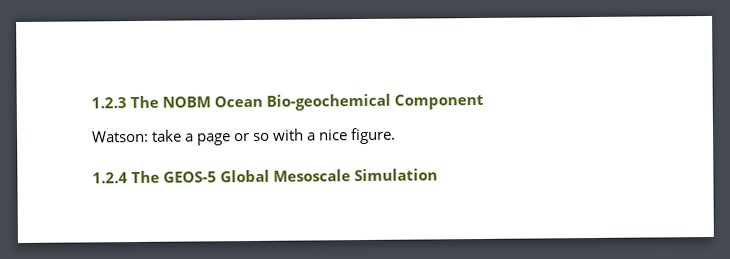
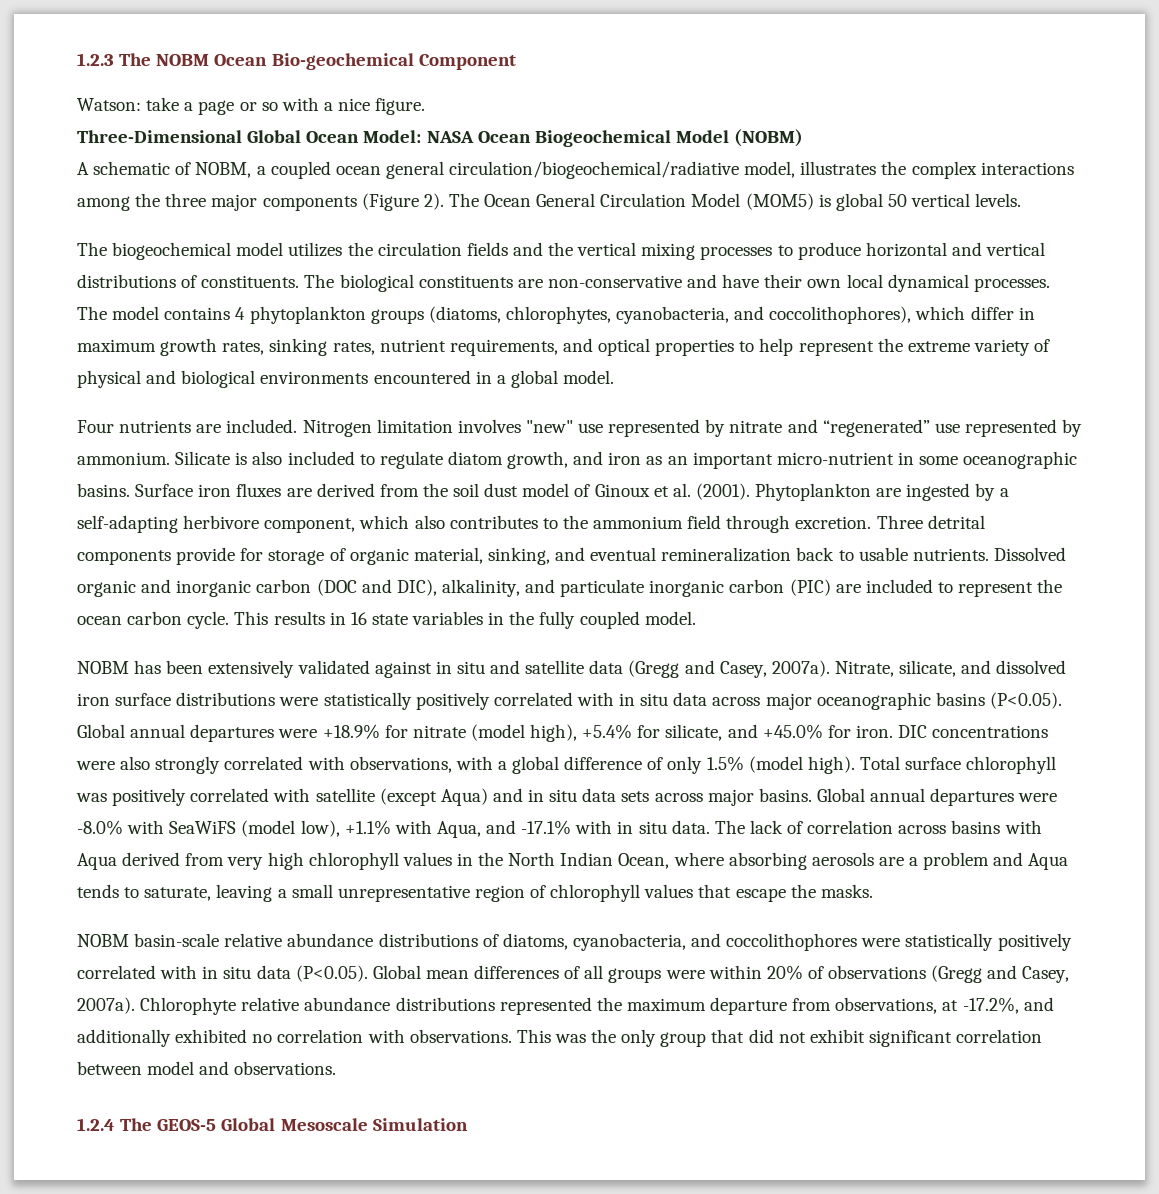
(397, 136) none -> [77,129,804,147] [77,161,1074,179] [77,193,1022,211] [77,242,1046,260] [77,274,1050,292] [77,306,1035,324] [77,338,1051,356] [77,370,615,388] [77,419,1083,437] [77,451,1078,469] [77,483,1009,501] [77,515,985,533] [77,547,1066,565] [77,579,1063,597] [77,611,696,629] [77,660,1067,678] [77,692,1062,710] [77,724,1049,742] [76,756,1057,774] [76,788,1058,806] [77,820,1042,838] [77,852,1069,870] [77,884,873,902] [77,933,1072,951] [77,965,1070,983] [77,997,1054,1015] [77,1029,1043,1047] [77,1061,337,1075] // Three-Dimensional Global Ocean Model: NASA Ocean Biogeochemical Model (NOBM) // A schematic of NOBM, a coupled ocean general circulation/biogeochemical/radiative model, illustrates the complex interactions among the three major components (Figure 2). The Ocean General Circulation Model (MOM5) is global 50 vertical levels. // The biogeochemical model utilizes the circulation fields and the vertical mixing processes to produce horizontal and vertical distributions of constituents. The biological constituents are non-conservative and have their own local dynamical processes. The model contains 4 phytoplankton groups (diatoms, chlorophytes, cyanobacteria, and coccolithophores), which differ in maximum growth rates, sinking rates, nutrient requirements, and optical properties to help represent the extreme variety of physical and biological environments encountered in a global model. // Four nutrients are included. Nitrogen limitation involves "new" use represented by nitrate and “regenerated” use represented by ammonium. Silicate is also included to regulate diatom growth, and iron as an important micro-nutrient in some oceanographic basins. Surface iron fluxes are derived from the soil dust model of Ginoux et al. (2001). Phytoplankton are ingested by a self-adapting herbivore component, which also contributes to the ammonium field through excretion. Three detrital components provide for storage of organic material, sinking, and eventual remineralization back to usable nutrients. Dissolved organic and inorganic carbon (DOC and DIC), alkalinity, and particulate inorganic carbon (PIC) are included to represent the ocean carbon cycle. This results in 16 state variables in the fully coupled model. // NOBM has been extensively validated against in situ and satellite data (Gregg and Casey, 2007a). Nitrate, silicate, and dissolved iron surface distributions were statistically positively correlated with in situ data across major oceanographic basins (P<0.05). Global annual departures were +18.9% for nitrate (model high), +5.4% for silicate, and +45.0% for iron. DIC concentrations were also strongly correlated with observations, with a global difference of only 1.5% (model high). Total surface chlorophyll was positively correlated with satellite (except Aqua) and in situ data sets across major basins. Global annual departures were -8.0% with SeaWiFS (model low), +1.1% with Aqua, and -17.1% with in situ data. The lack of correlation across basins with Aqua derived from very high chlorophyll values in the North Indian Ocean, where absorbing aerosols are a problem and Aqua tends to saturate, leaving a small unrepresentative region of chlorophyll values that escape the masks. // NOBM basin-scale relative abundance distributions of diatoms, cyanobacteria, and coccolithophores were statistically positively correlated with in situ data (P<0.05). Global mean differences of all groups were within 20% of observations (Gregg and Casey, 2007a). Chlorophyte relative abundance distributions represented the maximum departure from observations, at -17.2%, and additionally exhibited no correlation with observations. This was the only group that did not exhibit significant correlation between model and observations.

